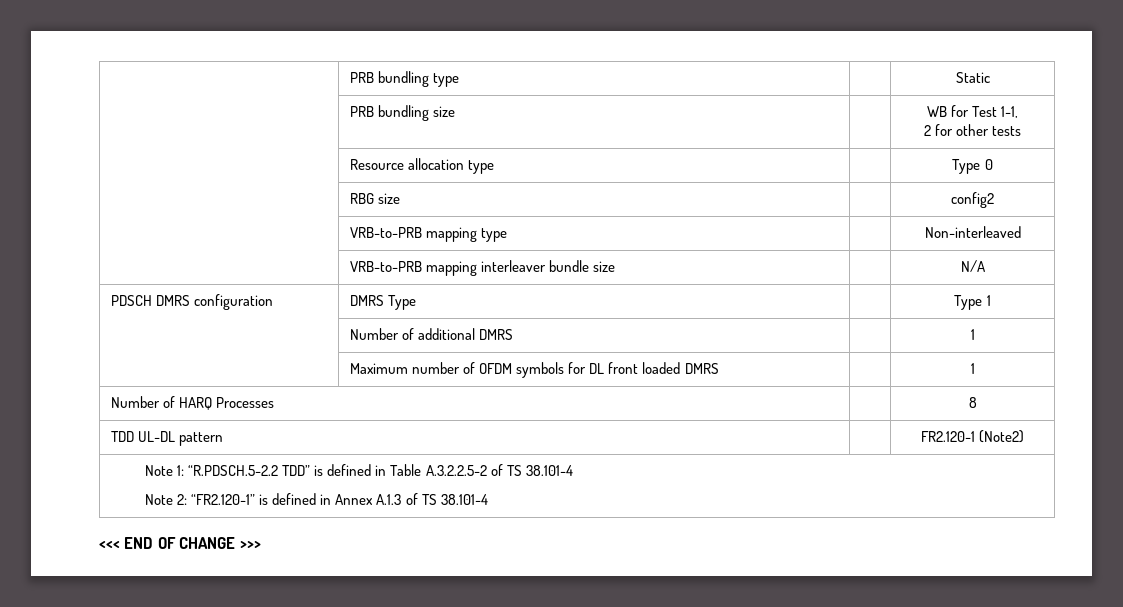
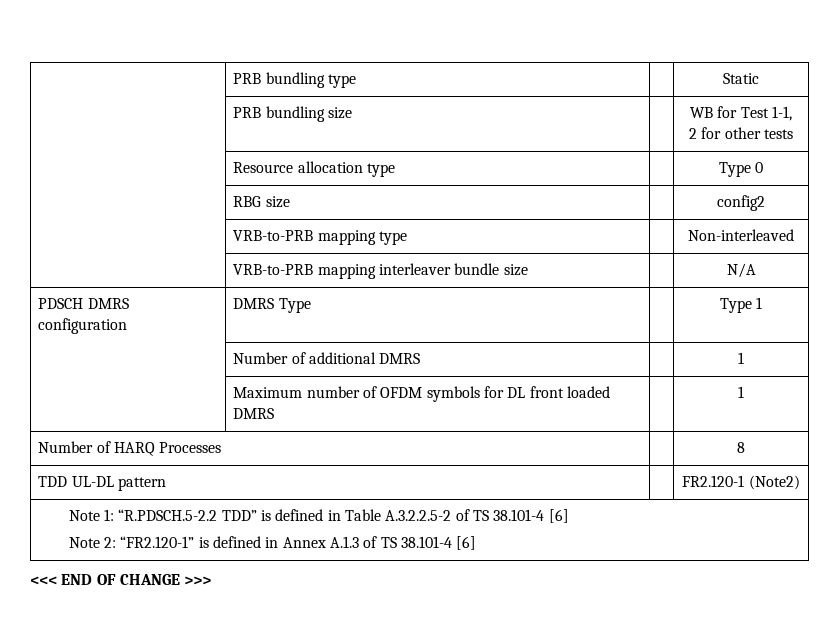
(573, 470) none -> [548,509,569,523] [6]
(488, 499) none -> [456,536,477,550] [6]

